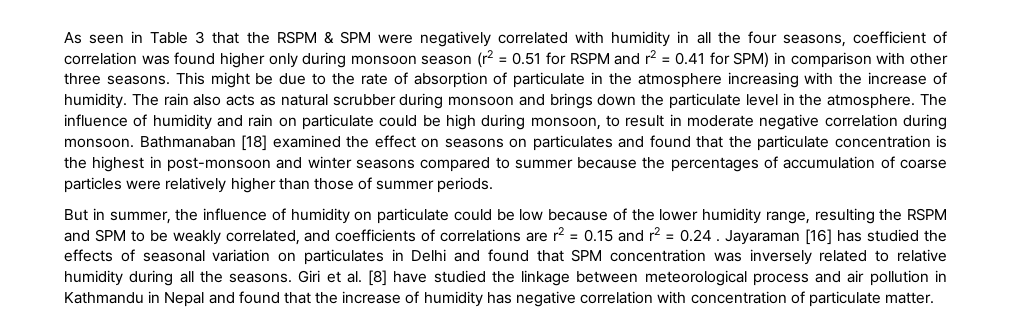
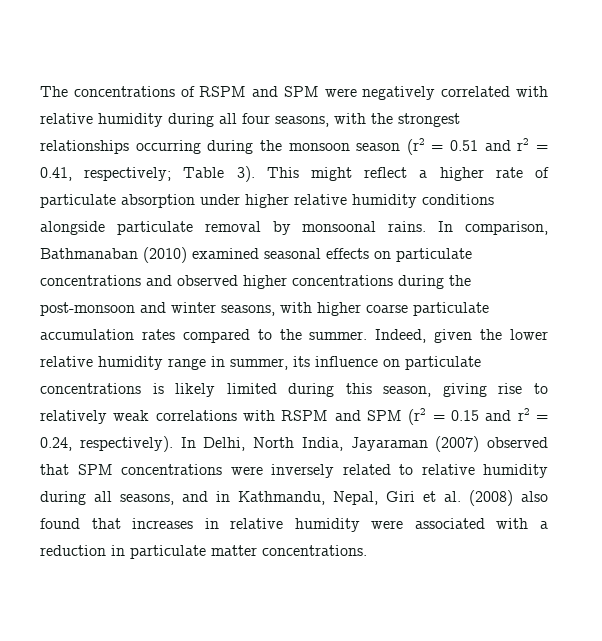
[64,31,334,44] As seen in Table 3 that the RSPM & -> [40,86,279,97] The concentrations of RSPM and
[611,31,947,47] [64,52,347,68] humidity in all the four seasons, coefficient of correlation was found higher only during -> [40,113,460,127] [40,140,282,154] relative humidity during all four seasons, with the strongest relationships occurring during the
[545,50,948,68] [64,72,948,88] [64,93,947,109] [64,114,948,130] [64,135,947,151] [64,156,947,172] [64,177,494,193] [64,208,947,224] [64,227,565,245] for RSPM and r2 = 0.41 for SPM) in comparison with other three seasons. This might be due to the rate of absorption of particulate in the atmosphere increasing with the increase of humidity. The rain also acts as natural scrubber during monsoon and brings down the particulate level in the atmosphere. The influence of humidity and rain on particulate could be high during monsoon, to result in moderate negative correlation during monsoon. Bathmanaban [18] examined the effect on seasons on particulates and found that the particulate concentration is the highest in post-monsoon and winter seasons compared to summer because the percentages of accumulation of coarse particles were relatively higher than those of summer periods. // But in summer, the influence of humidity on particulate could be low because of the lower humidity range, resulting the RSPM and SPM to be weakly correlated, and coefficients of correlations are r2 -> [484,138,548,151] [40,166,549,182] [40,194,494,208] [40,221,548,235] [40,247,472,263] [40,275,471,289] [40,302,489,316] [40,329,549,343] [40,356,481,370] [40,383,548,397] [40,408,427,425] and r2 = 0.41, respectively; Table 3). This might reflect a higher rate of particulate absorption under higher relative humidity conditions alongside particulate removal by monsoonal rains. In comparison, Bathmanaban (2010) examined seasonal effects on particulate concentrations and observed higher concentrations during the post-monsoon and winter seasons, with higher coarse particulate accumulation rates compared to the summer. Indeed, given the lower relative humidity range in summer, its influence on particulate concentrations is likely limited during this season, giving rise to relatively weak correlations with RSPM and SPM (r2
[679,229,948,245] [64,249,742,265] 0.24 . Jayaraman [16] has studied the effects of seasonal variation on particulates in Delhi and found that SPM concentration was -> [40,436,548,452] [40,464,263,475] 0.24, respectively). In Delhi, North India, Jayaraman (2007) observed that SPM concentrations were
[199,270,948,286] [64,291,935,307] the seasons. Giri et al. [8] have studied the linkage between meteorological process and air pollution in Kathmandu in Nepal and found that the increase of humidity has negative correlation with concentration of particulate matter. -> [120,490,548,506] [40,518,548,532] [40,545,367,559] seasons, and in Kathmandu, Nepal, Giri et al. (2008) also found that increases in relative humidity were associated with a reduction in particulate matter concentrations.

